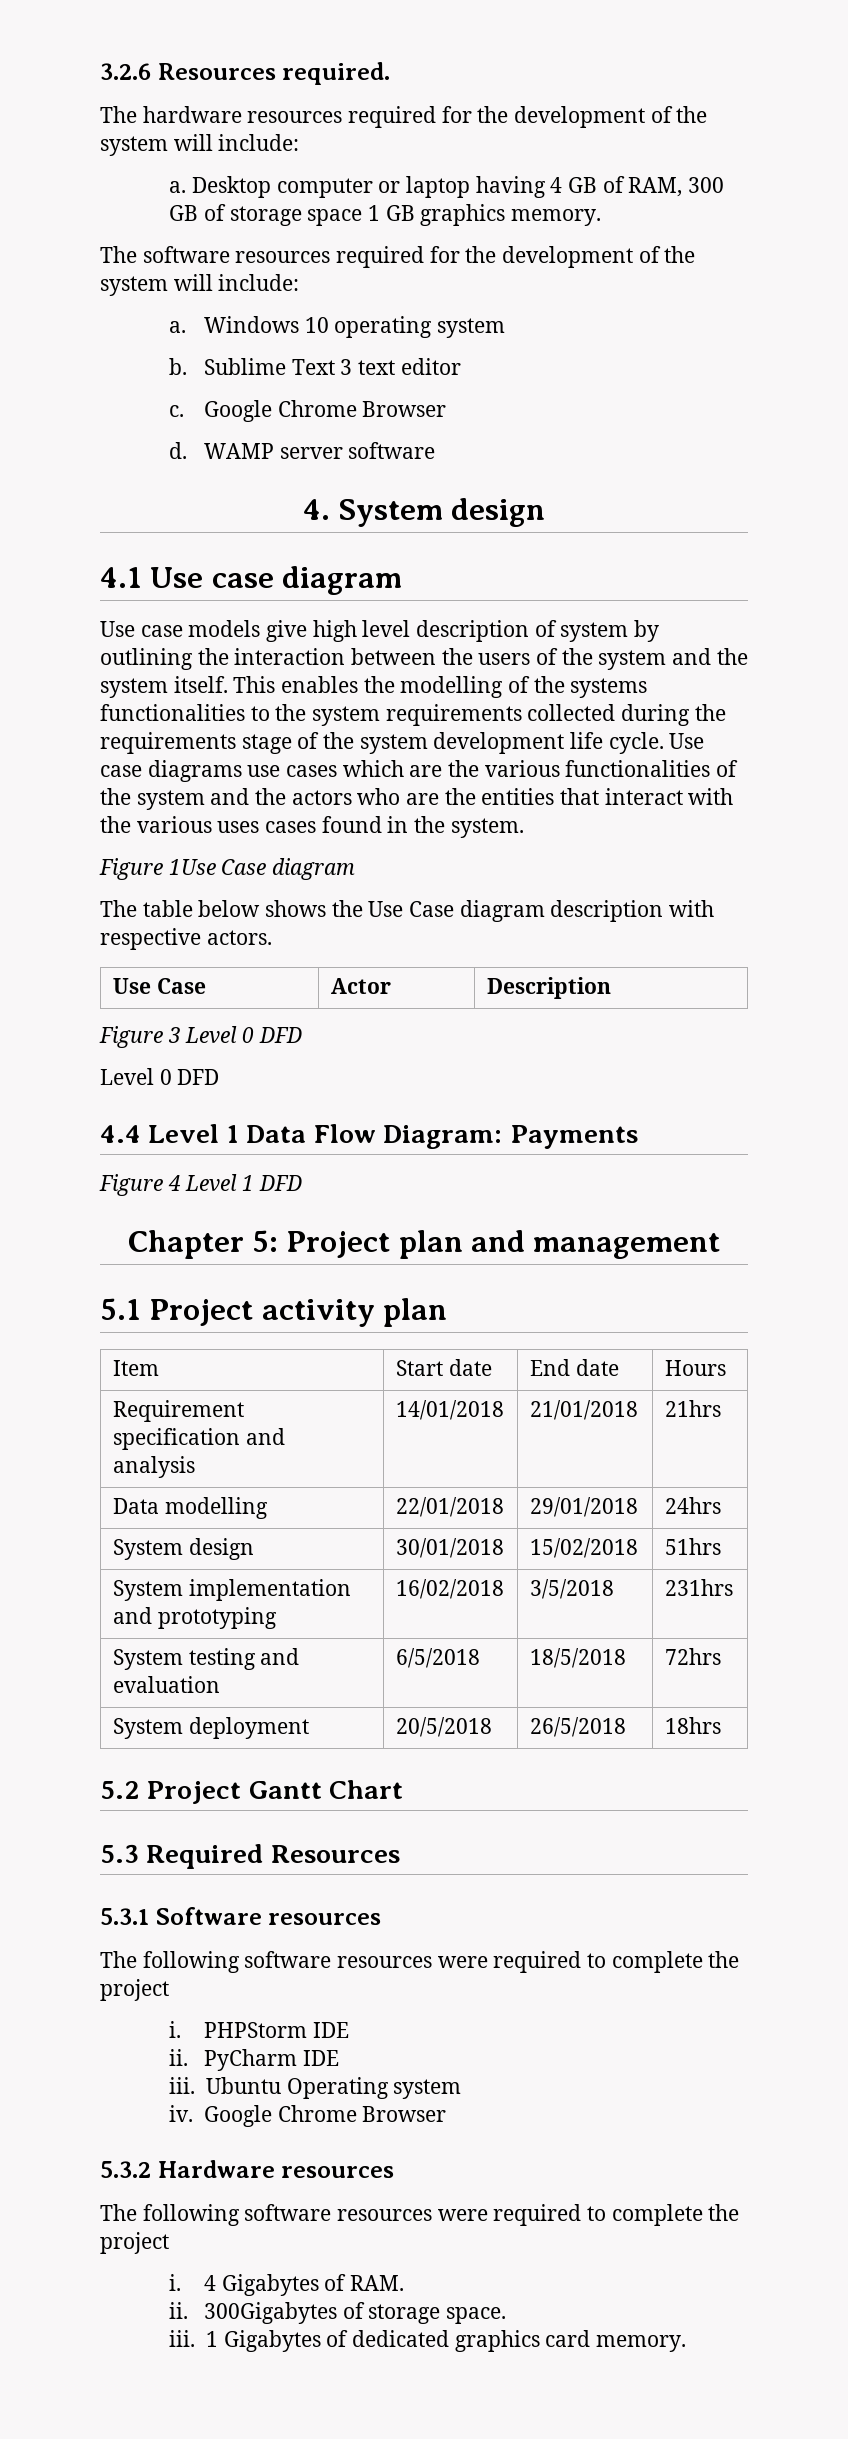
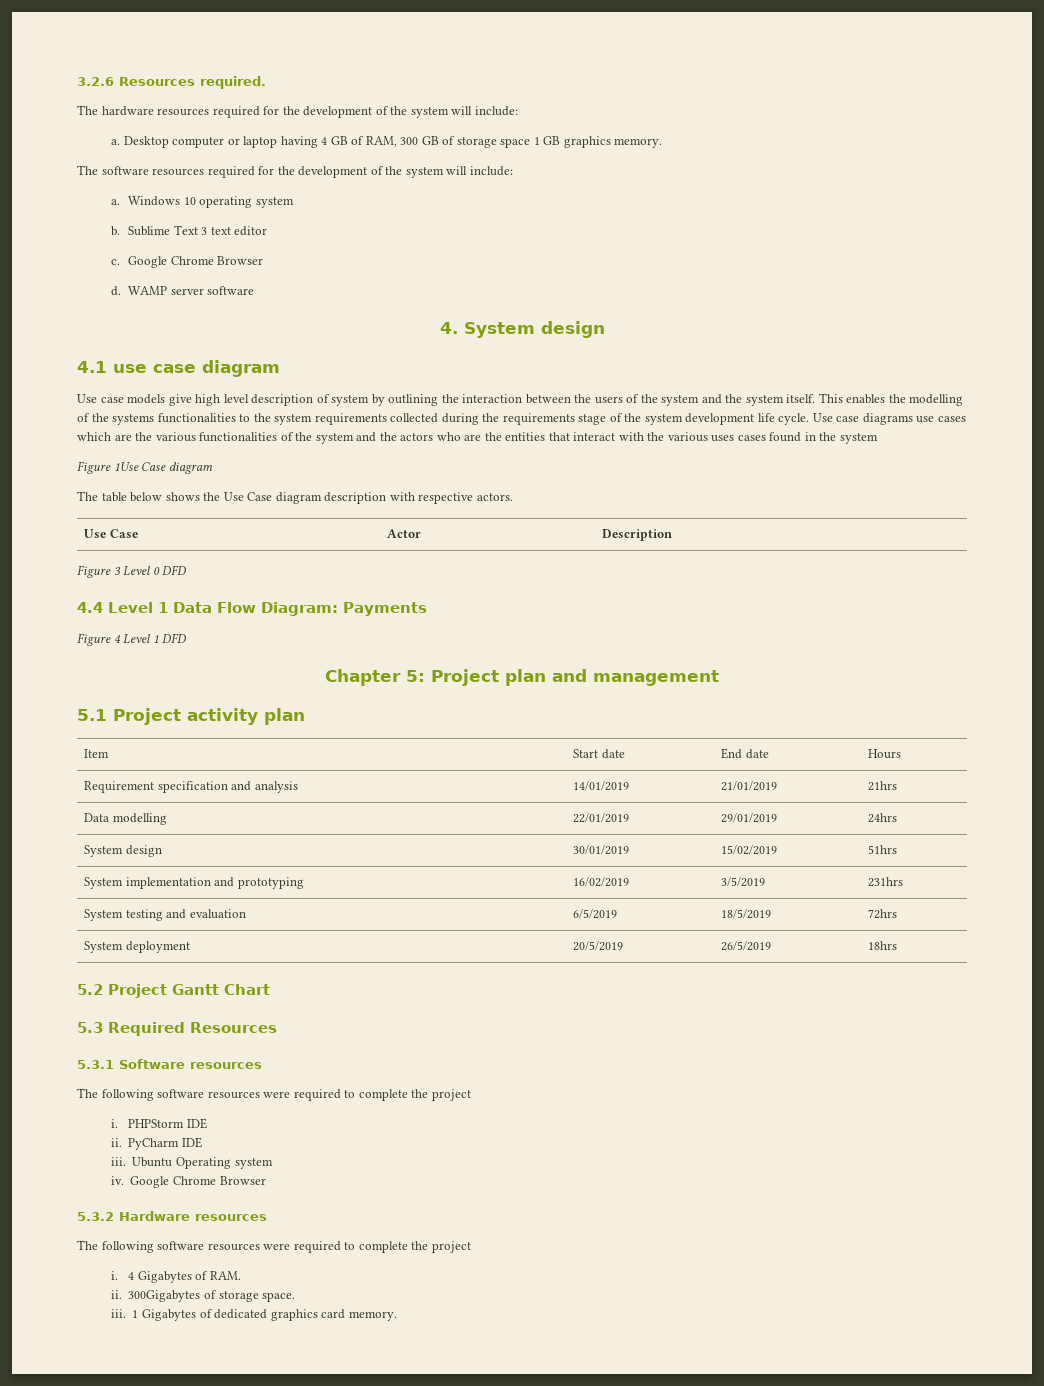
[150,567,204,588] Use -> [113,364,147,373] use
[450,818,524,838] system. -> [839,433,878,444] system
[100,1068,220,1085] // Level 0 DFD -> (188, 570) none
[395,1400,504,1420] [529,1400,638,1420] 14/01/2018 | 21/01/2018 -> [573,781,630,791] [721,781,778,791] 14/01/2019 | 21/01/2019
[395,1497,504,1517] [529,1497,638,1517] 22/01/2018 | 29/01/2018 -> [573,813,630,823] [721,813,778,823] 22/01/2019 | 29/01/2019
[395,1538,504,1558] [529,1538,638,1558] 30/01/2018 | 15/02/2018 -> [573,845,630,855] [721,845,778,855] 30/01/2019 | 15/02/2019
[395,1579,504,1599] [529,1579,614,1599] 16/02/2018 | 3/5/2018 -> [573,877,630,887] [721,877,766,887] 16/02/2019 | 3/5/2019
[395,1648,480,1668] [529,1648,626,1668] 6/5/2018 | 18/5/2018 -> [573,909,618,919] [721,909,772,919] 6/5/2019 | 18/5/2019
[395,1717,492,1737] [529,1717,626,1737] 20/5/2018 | 26/5/2018 -> [573,941,624,951] [721,941,772,951] 20/5/2019 | 26/5/2019

